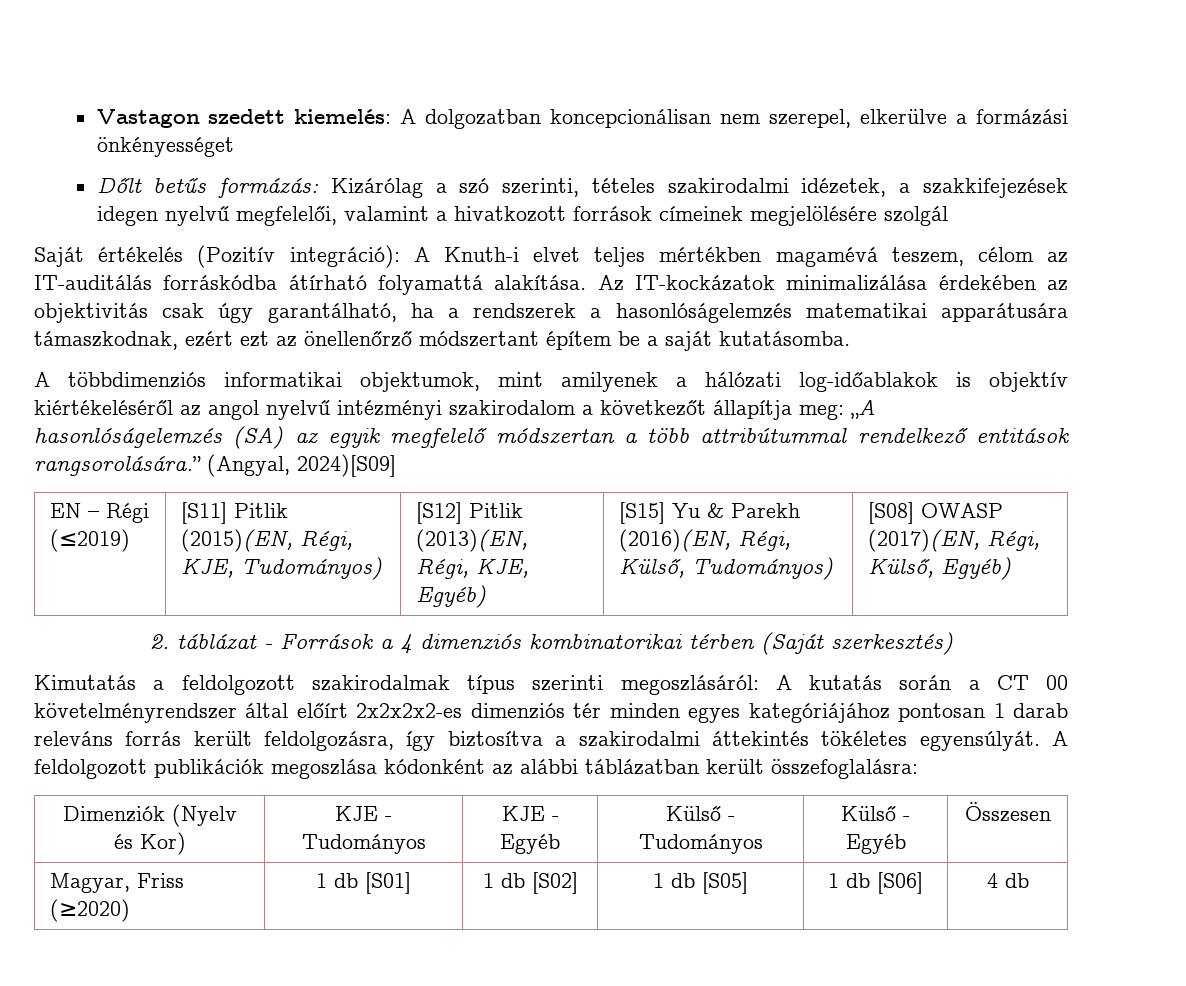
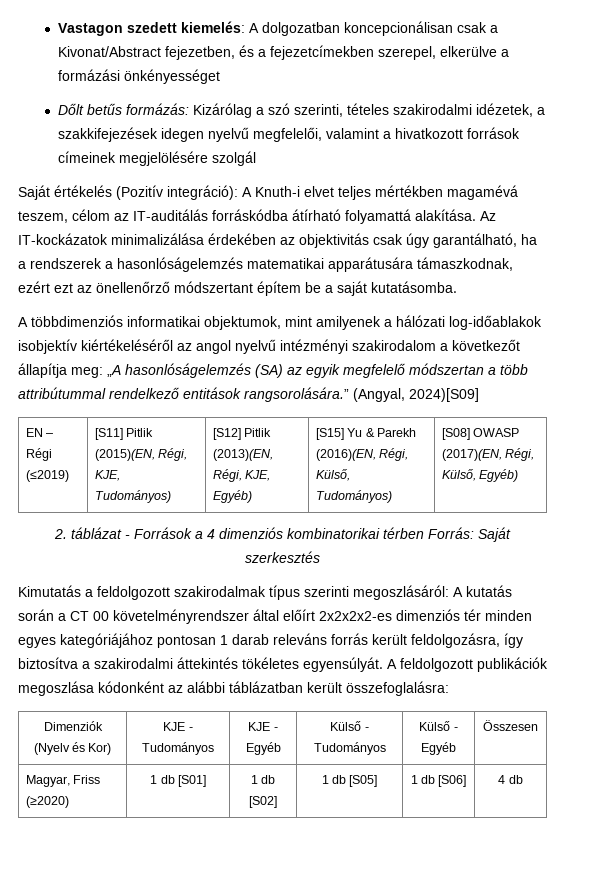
[720,114,762,124] nem -> [456,22,498,33] [57,45,374,60] csak a Kivonat/Abstract fejezetben, és a fejezetcímekben
[956,372,1068,392] is objektív -> [18,339,77,354] isobjektív
[760,632,953,655] (Saját szerkesztés) -> [428,527,511,542] [245,551,320,563] Forrás: Saját szerkesztés

